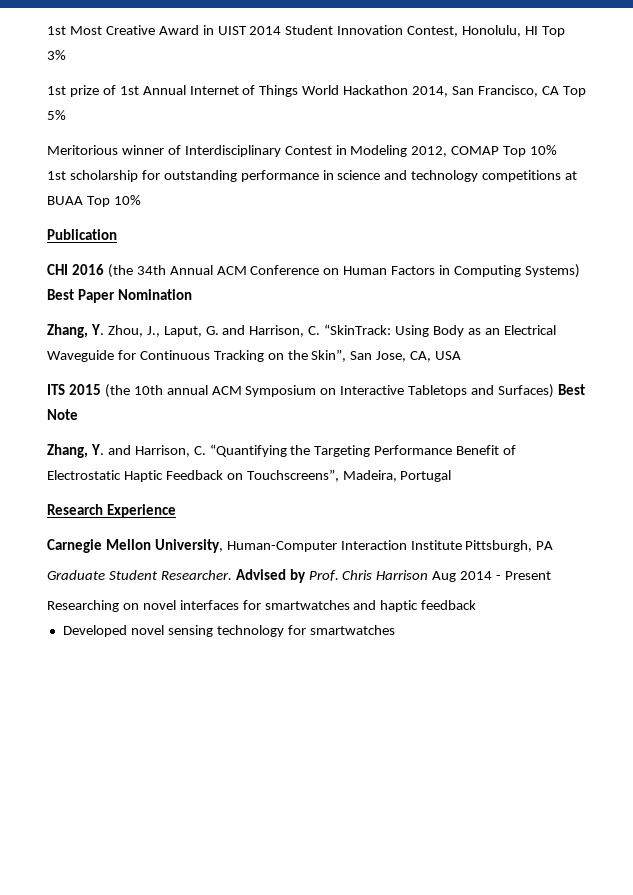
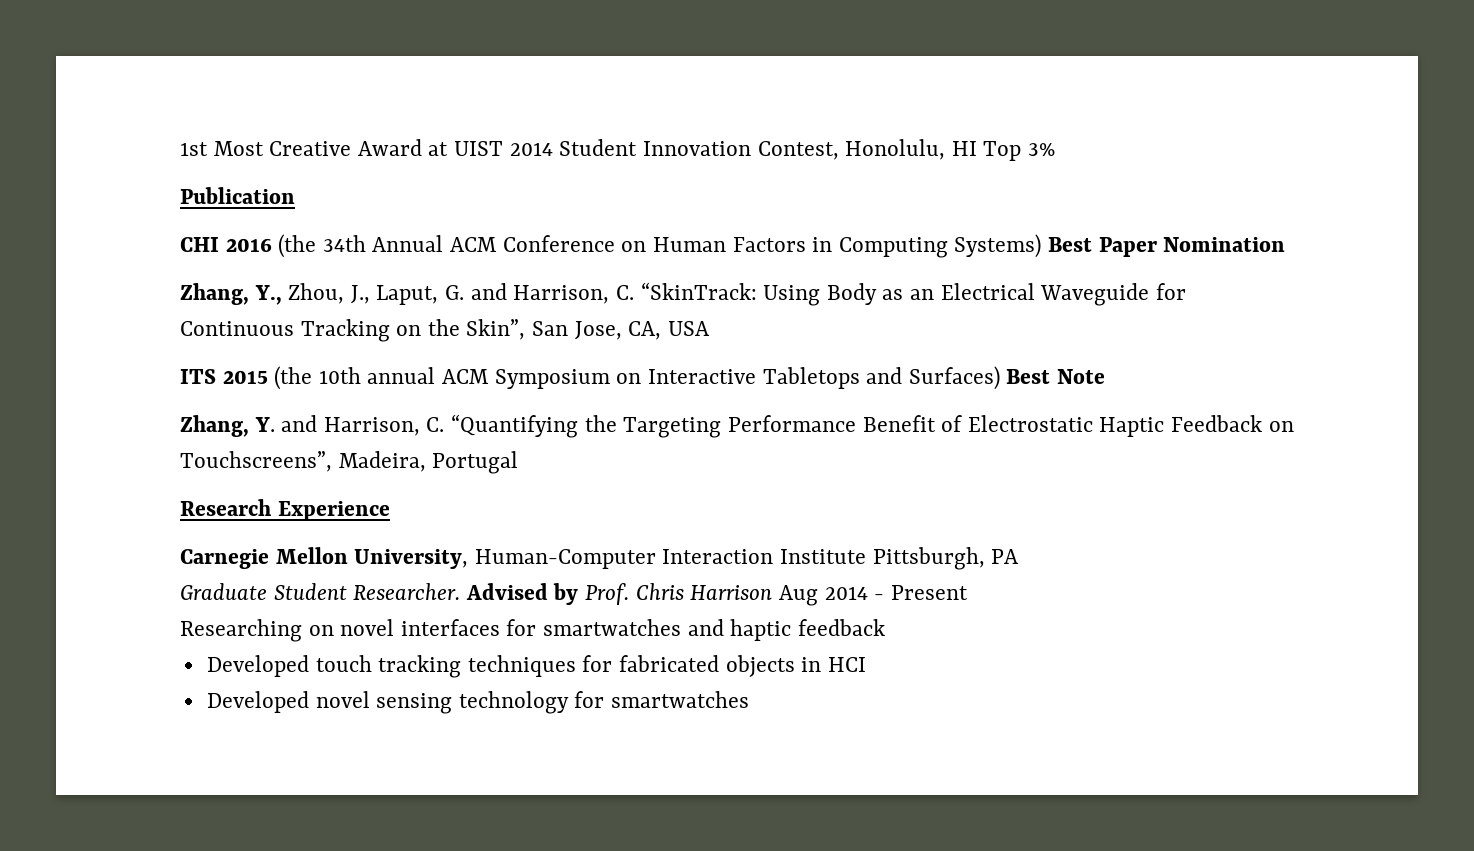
[202,25,214,35] in -> [428,142,449,156] at
[47,85,586,97] [47,110,66,120] [47,145,558,157] [47,170,578,182] [47,195,141,207] // 1st prize of 1st Annual Internet of Things World Hackathon 2014, San Francisco, CA Top 5% // Meritorious winner of Interdisciplinary Contest in Modeling 2012, COMAP Top 10% // 1st scholarship for outstanding performance in science and technology competitions at BUAA Top 10% -> (1055, 149) none
[90,324,104,335] Y. -> [254,285,282,305] Y.,
(477, 605) none -> [206,655,866,678] // Developed touch tracking techniques for fabricated objects in HCI

